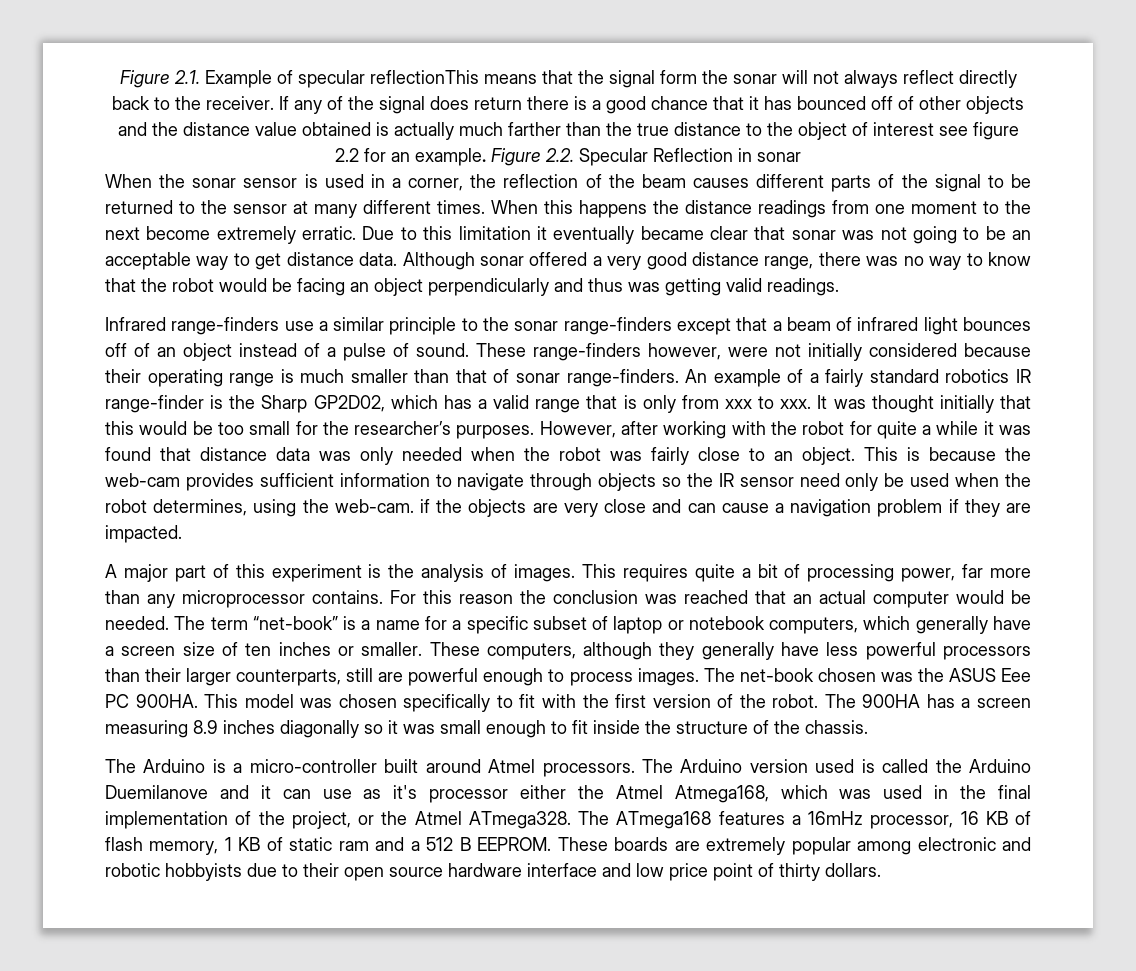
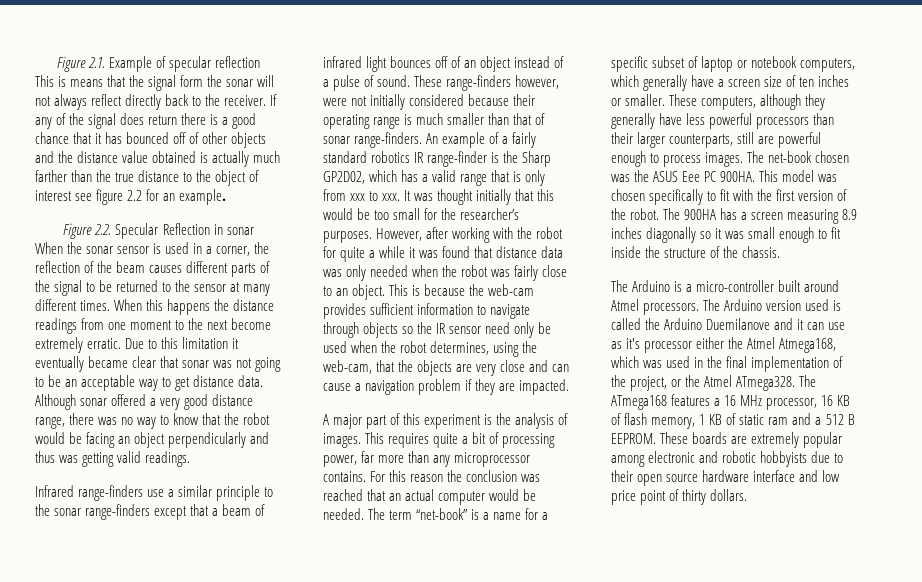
[369,70,479,84] reflectionThis -> [215,56,261,68] [35,75,67,87] reflection // This is
(486, 157) none -> (227, 197) //
[334,499,431,513] web-cam. if -> [323,360,396,374] web-cam, that
[808,811,863,825] 16mHz -> [724,395,763,406] 16 MHz

